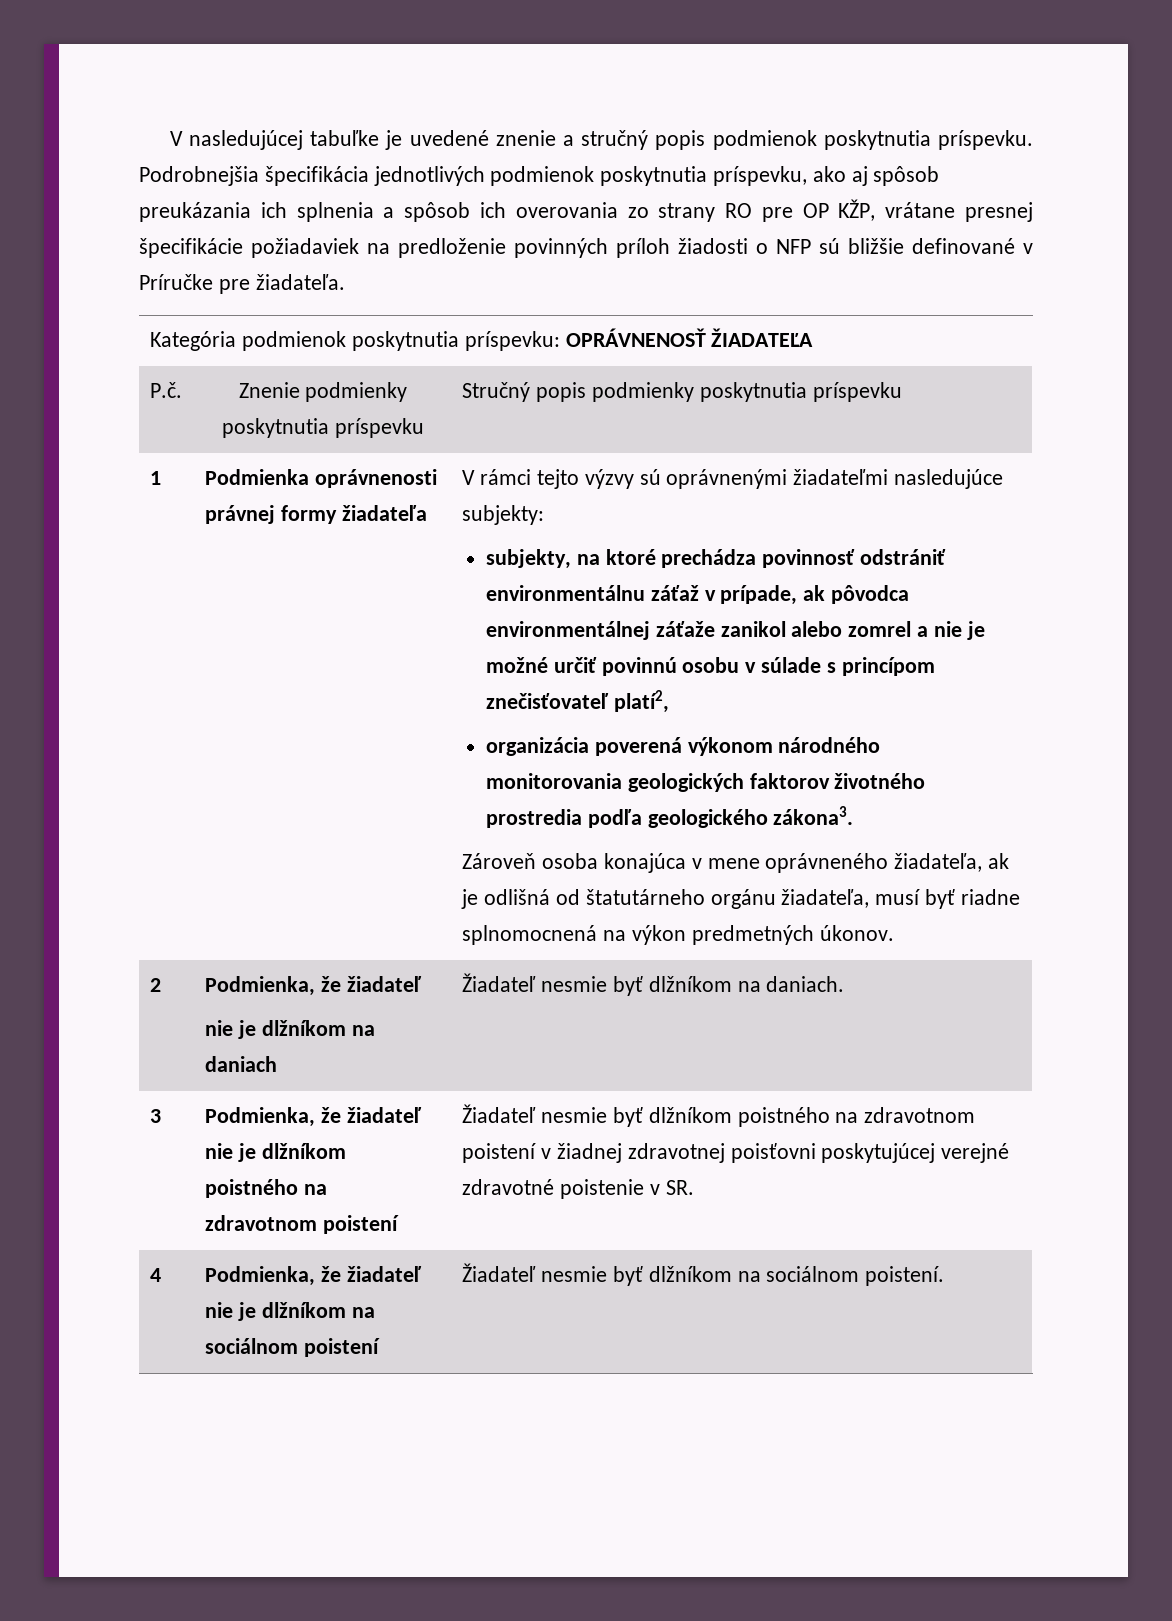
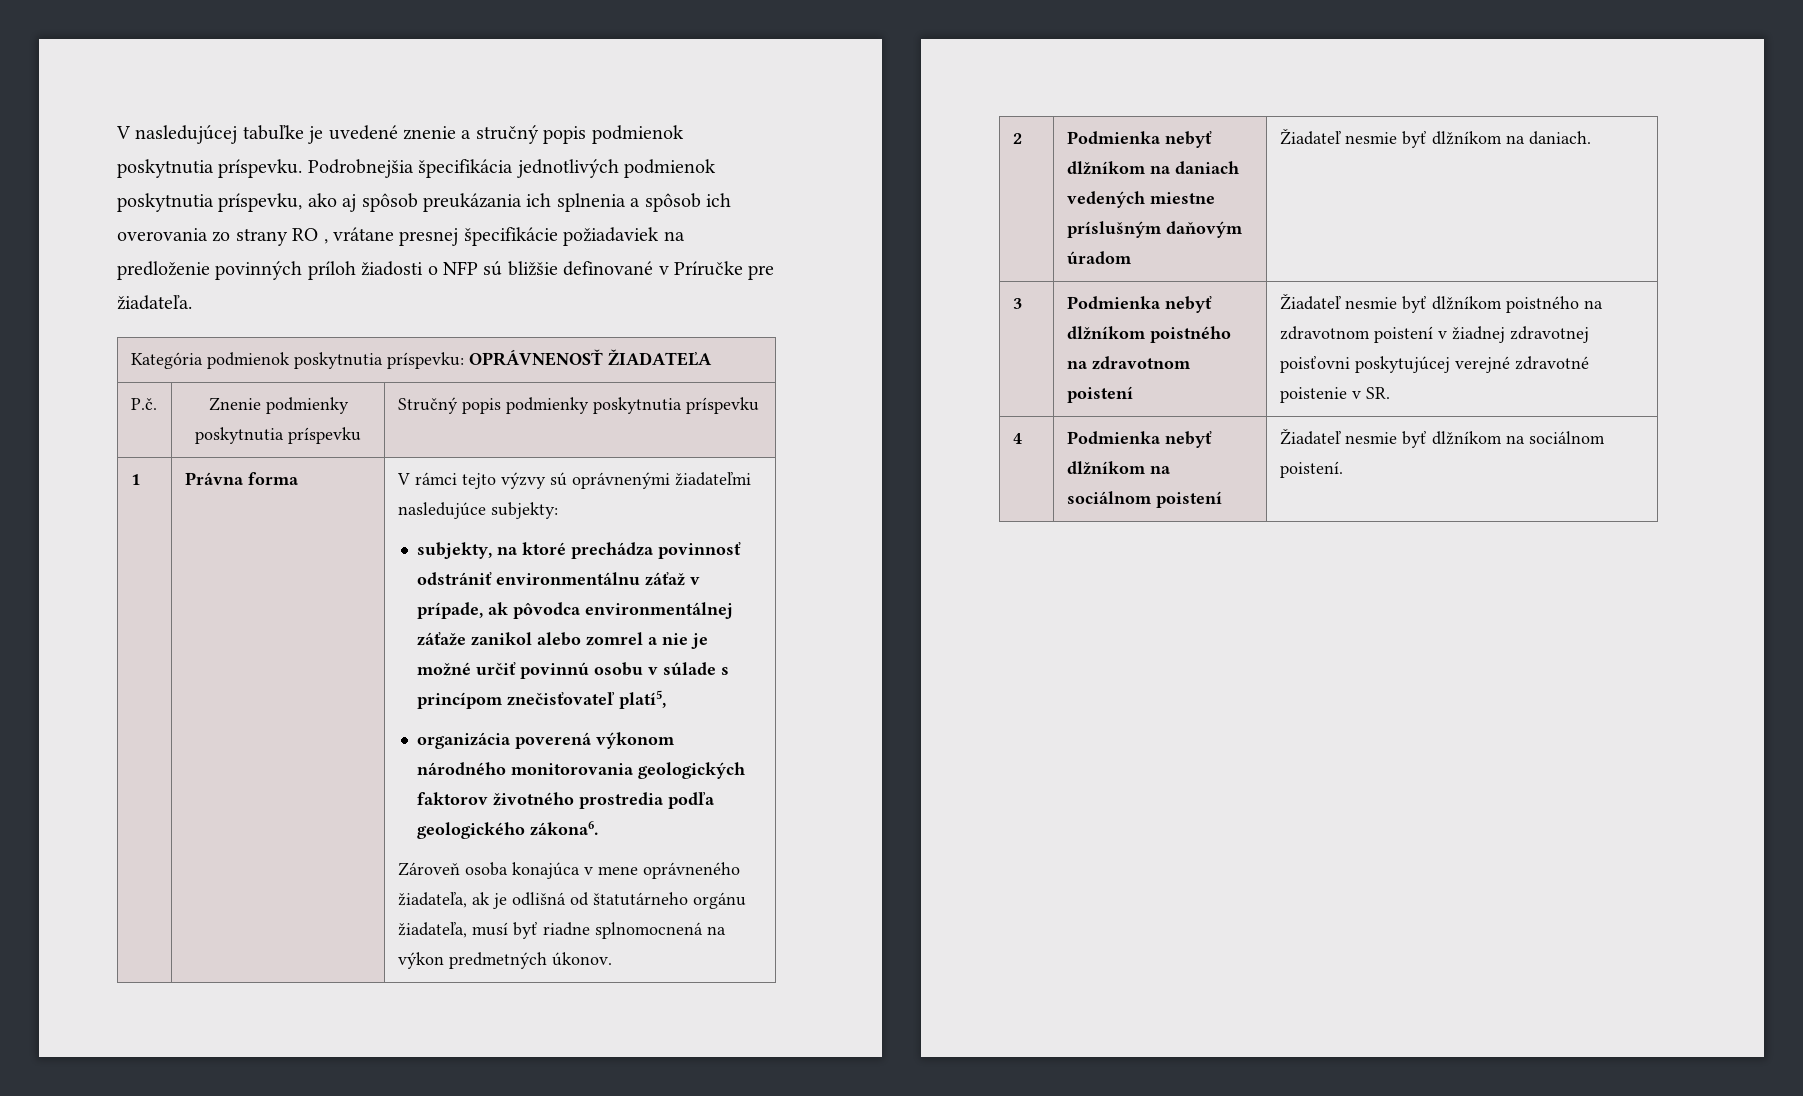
[761,199,876,222] pre OP KŽP, -> [323,239,328,244] ,
[205,469,438,488] [205,505,427,524] Podmienka oprávnenosti právnej formy žiadateľa -> [184,472,299,485] Právna forma
[613,690,669,713] platí2, -> [619,690,667,709] platí5,
[773,806,854,825] zákona3. -> [530,821,599,836] zákona6.
[205,976,422,996] [205,1020,375,1039] [205,1056,278,1072] Podmienka, že žiadateľ // nie je dlžníkom na daniach -> [1066,131,1212,148] [1066,161,1239,175] [1066,191,1215,208] [1066,221,1243,238] [1066,251,1132,264] Podmienka nebyť dlžníkom na daniach vedených miestne príslušným daňovým úradom
[205,1107,422,1127] [205,1143,257,1162] Podmienka, že žiadateľ nie je -> [1066,296,1212,313] Podmienka nebyť
[205,1266,422,1286] [205,1302,257,1321] Podmienka, že žiadateľ nie je -> [1066,431,1212,448] Podmienka nebyť

